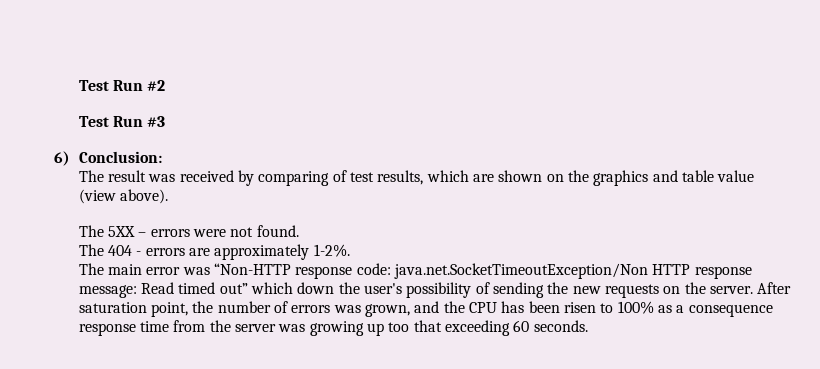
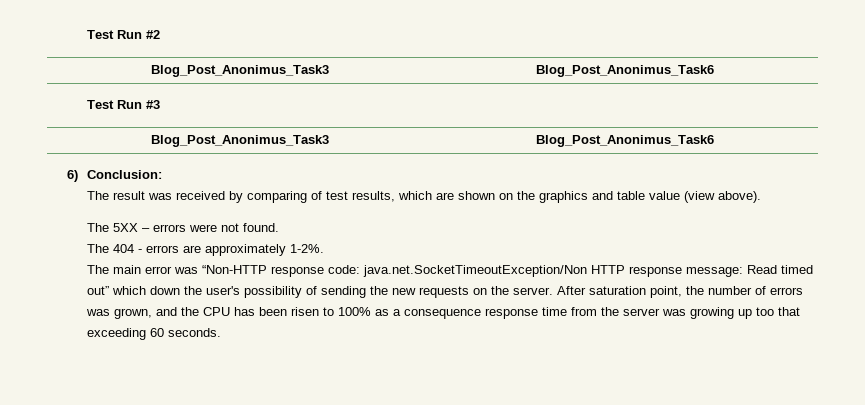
(166, 85) none -> [151,65,329,77] [536,65,714,77] // Blog_Post_Anonimus_Task3 | Blog_Post_Anonimus_Task6
(166, 121) none -> [151,135,329,147] [536,135,714,147] // Blog_Post_Anonimus_Task3 | Blog_Post_Anonimus_Task6

